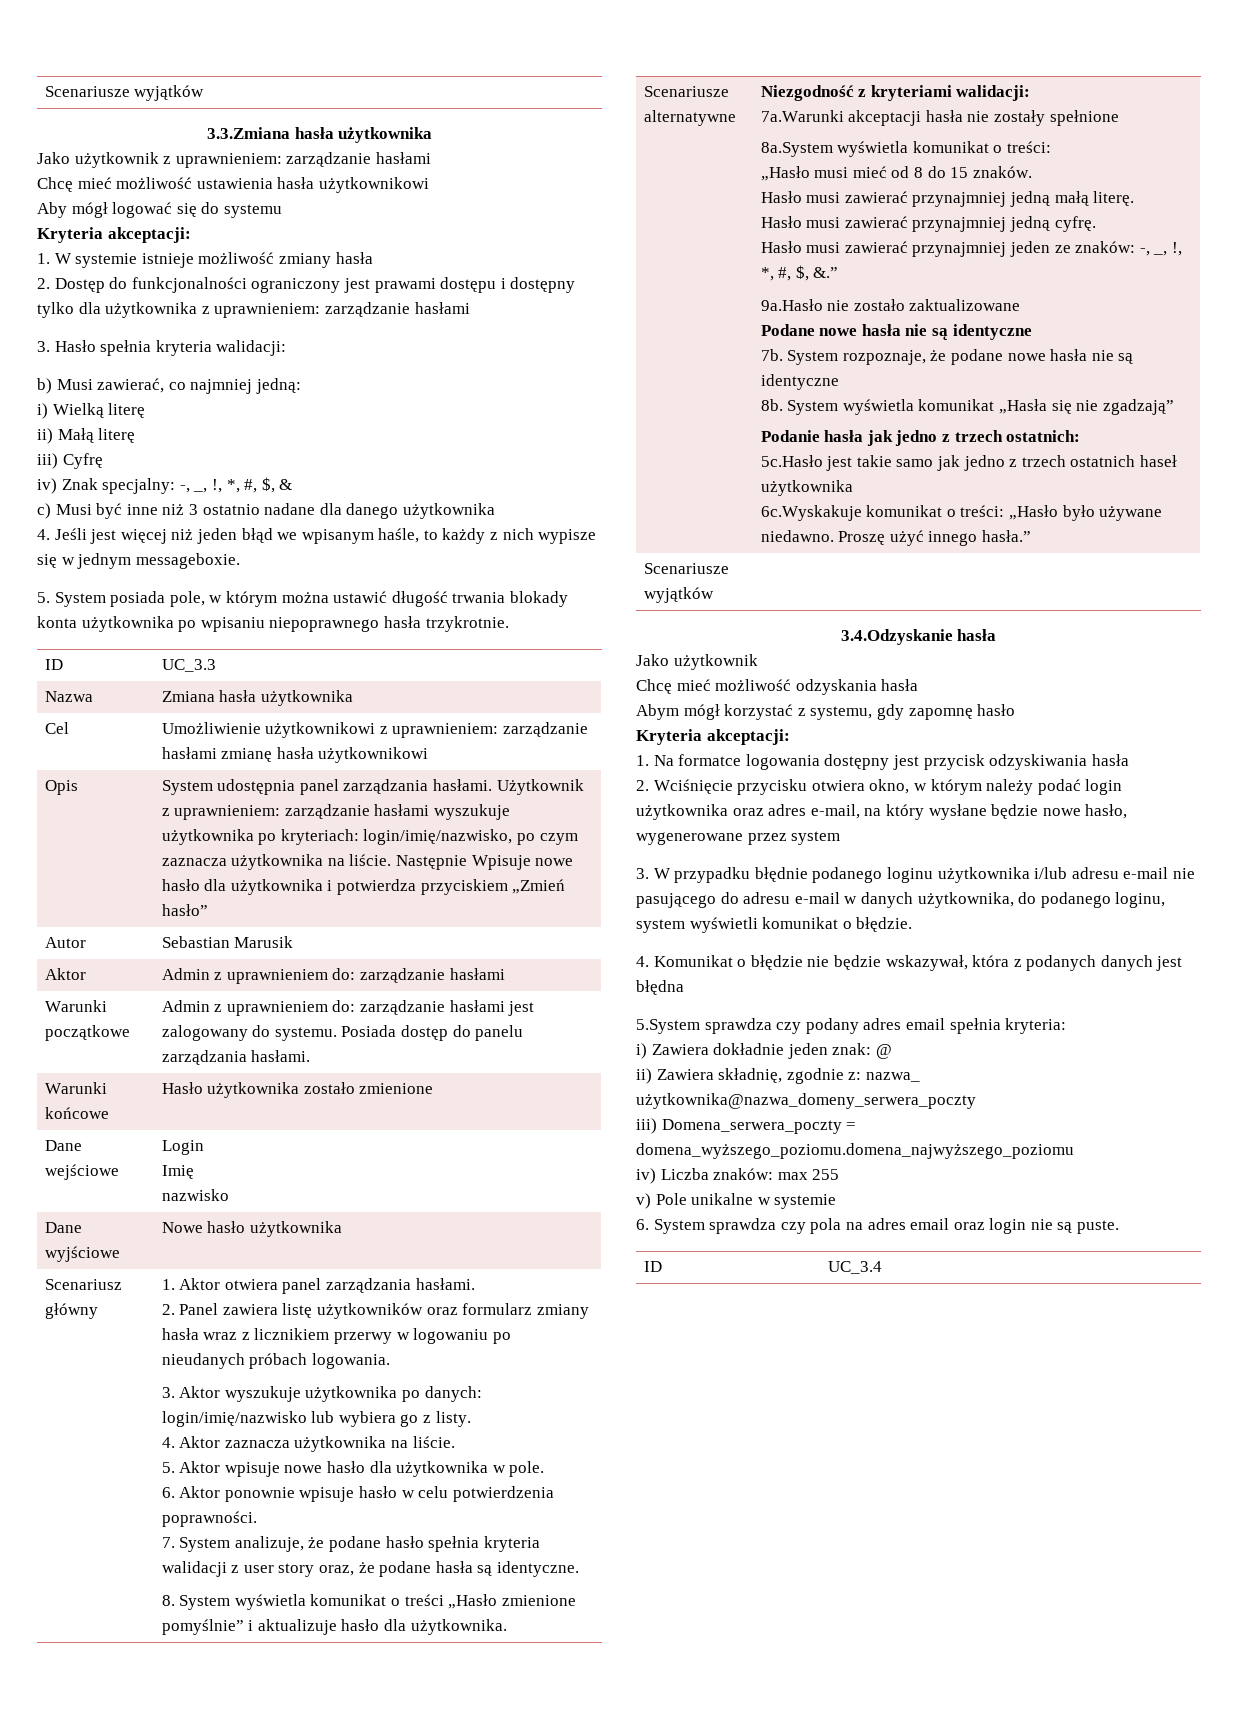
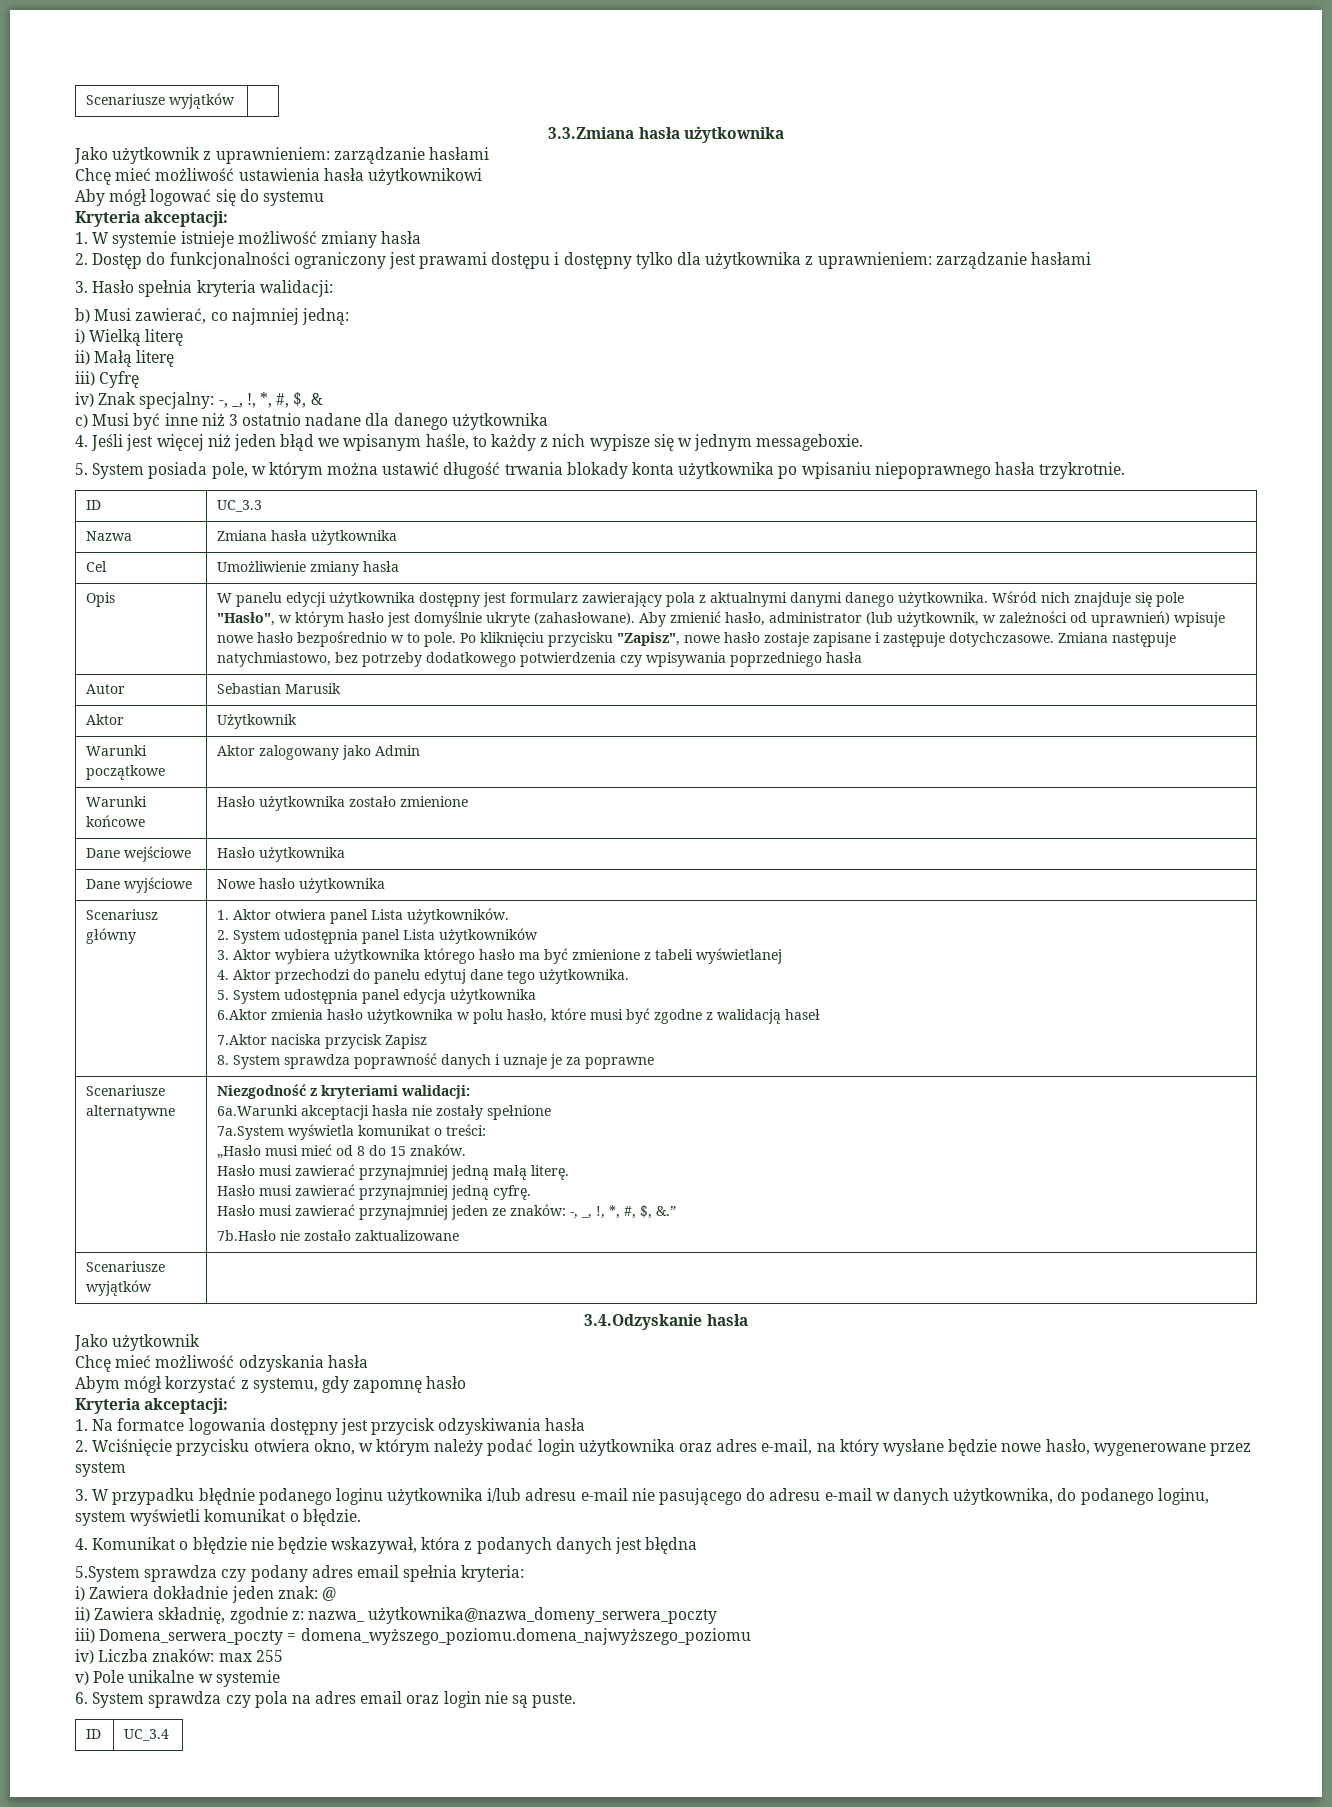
[265,722,588,738] [161,747,429,763] użytkownikowi z uprawnieniem: zarządzanie hasłami zmianę hasła użytkownikowi -> [310,561,400,576] zmiany hasła
[161,779,584,795] [161,804,510,820] [161,829,578,845] [161,854,574,870] [161,879,566,895] [161,904,208,916] [44,937,86,948] [161,936,294,948] [44,968,86,980] [161,968,505,984] [44,1000,107,1012] [44,1025,130,1041] [161,1000,535,1016] [161,1025,524,1041] [161,1050,311,1065] System udostępnia panel zarządzania hasłami. Użytkownik z uprawnieniem: zarządzanie hasłami wyszukuje użytkownika po kryteriach: login/imię/nazwisko, po czym zaznacza użytkownika na liście. Następnie Wpisuje nowe hasło dla użytkownika i potwierdza przyciskiem „Zmień hasło” // Autor | Sebastian Marusik // Aktor | Admin z uprawnieniem do: zarządzanie hasłami // Warunki początkowe | Admin z uprawnieniem do: zarządzanie hasłami jest zalogowany do systemu. Posiada dostęp do panelu zarządzania hasłami. -> [217,591,1185,607] [217,611,1226,627] [217,631,1177,647] [217,652,863,667] [86,684,126,694] [217,683,342,694] [86,714,125,725] [217,714,298,729] [86,745,148,756] [86,765,166,780] [217,745,421,760] W panelu edycji użytkownika dostępny jest formularz zawierający pola z aktualnymi danymi danego użytkownika. Wśród nich znajduje się pole "Hasło", w którym hasło jest domyślnie ukryte (zahasłowane). Aby zmienić hasło, administrator (lub użytkownik, w zależności od uprawnień) wpisuje nowe hasło bezpośrednio w to pole. Po kliknięciu przycisku "Zapisz", nowe hasło zostaje zapisane i zastępuje dotychczasowe. Zmiana następuje natychmiastowo, bez potrzeby dodatkowego potwierdzenia czy wpisywania poprzedniego hasła // Autor | Sebastian Marusik // Aktor | Użytkownik // Warunki początkowe | Aktor zalogowany jako Admin
[161,1140,204,1155] [161,1165,194,1179] [161,1189,229,1201] Login // Imię // nazwisko -> [217,847,346,862] Hasło użytkownika
[325,1278,475,1293] [161,1303,589,1319] [161,1328,511,1344] [161,1353,390,1369] [161,1386,482,1402] [161,1411,471,1427] [161,1436,455,1452] [161,1461,545,1477] [161,1486,554,1502] [161,1511,257,1527] [161,1536,540,1552] [161,1561,579,1577] [161,1594,576,1610] [161,1619,507,1635] zarządzania hasłami. // 2. Panel zawiera listę użytkowników oraz formularz zmiany hasła wraz z licznikiem przerwy w logowaniu po nieudanych próbach logowania. // 3. Aktor wyszukuje użytkownika po danych: login/imię/nazwisko lub wybiera go z listy. // 4. Aktor zaznacza użytkownika na liście. // 5. Aktor wpisuje nowe hasło dla użytkownika w pole. // 6. Aktor ponownie wpisuje hasło w celu potwierdzenia poprawności. // 7. System analizuje, że podane hasło spełnia kryteria walidacji z user story oraz, że podane hasła są identyczne. // 8. System wyświetla komunikat o treści „Hasło zmienione pomyślnie” i aktualizuje hasło dla użytkownika. -> [371,908,510,924] [217,928,539,944] [217,948,783,964] [217,969,630,984] [217,989,537,1004] [217,1008,821,1024] [217,1034,428,1049] [217,1053,655,1069] Lista użytkowników. // 2. System udostępnia panel Lista użytkowników // 3. Aktor wybiera użytkownika którego hasło ma być zmienione z tabeli wyświetlanej // 4. Aktor przechodzi do panelu edytuj dane tego użytkownika. // 5. System udostępnia panel edycja użytkownika // 6.Aktor zmienia hasło użytkownika w polu hasło, które musi być zgodne z walidacją haseł // 7.Aktor naciska przycisk Zapisz // 8. System sprawdza poprawność danych i uznaje je za poprawne
[760,110,844,122] 7a.Warunki -> [217,1105,299,1116] 6a.Warunki
[760,142,833,157] 8a.System -> [217,1126,285,1140] 7a.System
[760,299,823,311] 9a.Hasło -> [217,1230,277,1241] 7b.Hasło
[760,324,1032,340] [760,349,1134,365] [760,374,839,390] [760,399,1174,415] [760,430,1081,446] [760,455,1177,471] [760,480,853,496] [760,505,1163,521] [760,530,1031,546] // Podane nowe hasła nie są identyczne // 7b. System rozpoznaje, że podane nowe hasła nie są identyczne // 8b. System wyświetla komunikat „Hasła się nie zgadzają” // Podanie hasła jak jedno z trzech ostatnich: // 5c.Hasło jest takie samo jak jedno z trzech ostatnich haseł użytkownika // 6c.Wyskakuje komunikat o treści: „Hasło było używane niedawno. Proszę użyć innego hasła.” -> (460, 1235) none

